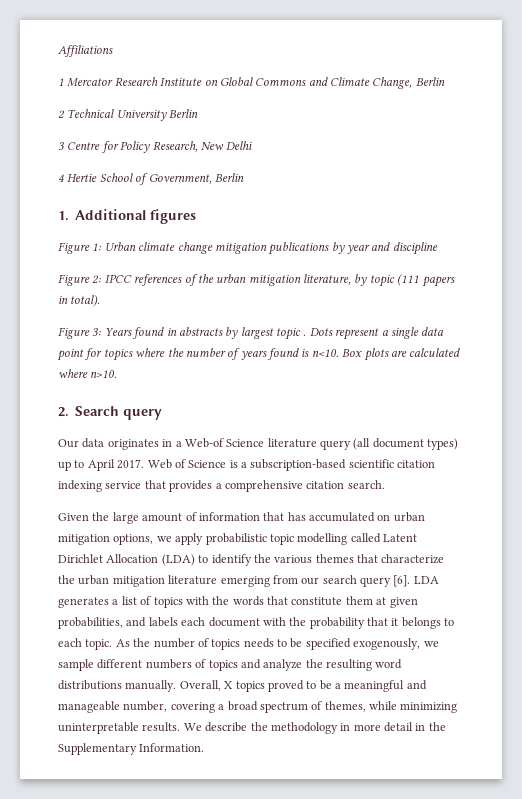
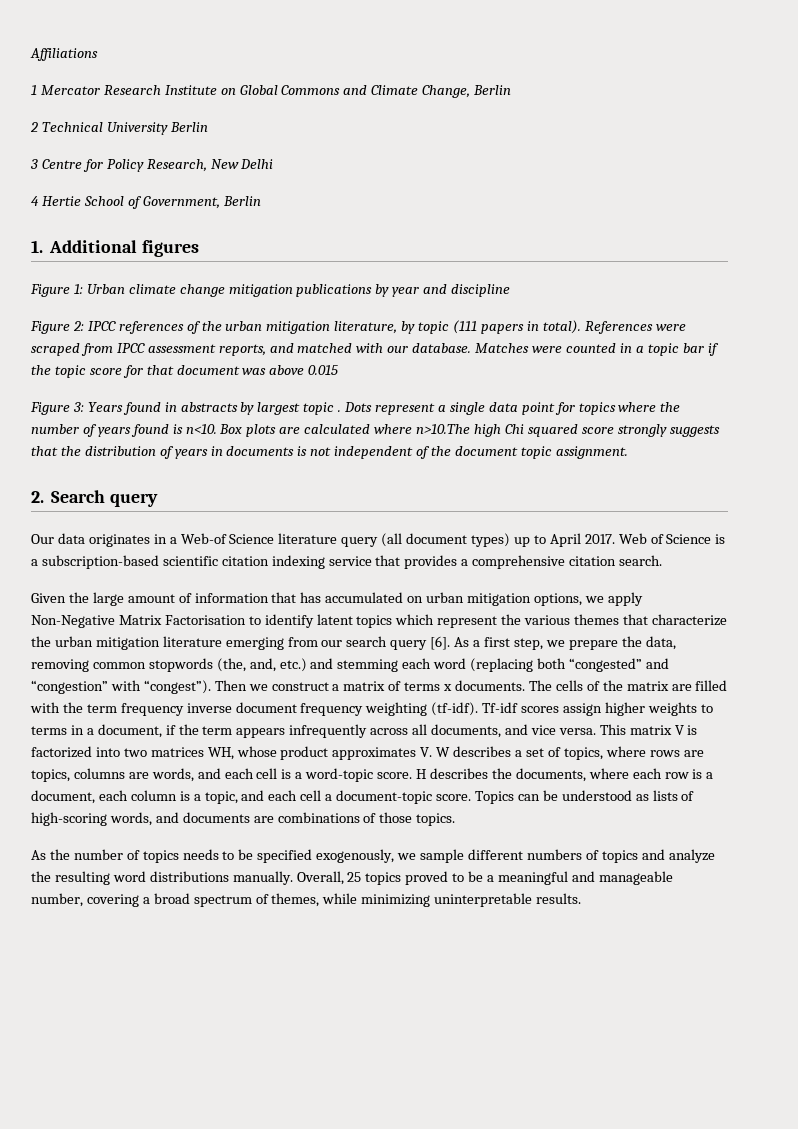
(101, 301) none -> [584,321,686,334] [31,343,719,356] [31,365,339,378] References were scraped from IPCC assessment reports, and matched with our database. Matches were counted in a topic bar if the topic score for that document was above 0.015
[90,370,118,378] n>10. -> [416,424,720,437] [31,446,628,459] n>10.The high Chi squared score strongly suggests that the distribution of years in documents is not independent of the document topic assignment.
[205,533,417,545] [58,554,252,566] probabilistic topic modelling called Latent Dirichlet Allocation (LDA) to identify -> [31,614,498,628] Non-Negative Matrix Factorisation to identify latent topics which represent
[413,576,439,584] [58,596,418,608] [58,617,455,629] [58,638,113,650] LDA generates a list of topics with the words that constitute them at given probabilities, and labels each document with the probability that it belongs to each topic. -> [454,636,676,650] [31,658,669,672] [31,680,728,694] [30,702,713,716] [31,724,698,738] [31,746,704,760] [31,768,714,782] [31,790,695,804] [31,812,456,826] As a first step, we prepare the data, removing common stopwords (the, and, etc.) and stemming each word (replacing both “congested” and “congestion” with “congest”). Then we construct a matrix of terms x documents. The cells of the matrix are filled with the term frequency inverse document frequency weighting (tf-idf). Tf-idf scores assign higher weights to terms in a document, if the term appears infrequently across all documents, and vice versa. This matrix V is factorized into two matrices WH, whose product approximates V. W describes a set of topics, where rows are topics, columns are words, and each cell is a word-topic score. H describes the documents, where each row is a document, each column is a topic, and each cell a document-topic score. Topics can be understood as lists of high-scoring words, and documents are combinations of those topics. //
[224,681,234,689] X -> [347,872,362,882] 25
[183,722,446,734] [58,743,205,755] We describe the methodology in more detail in the Supplementary Information. -> (582, 898) none

